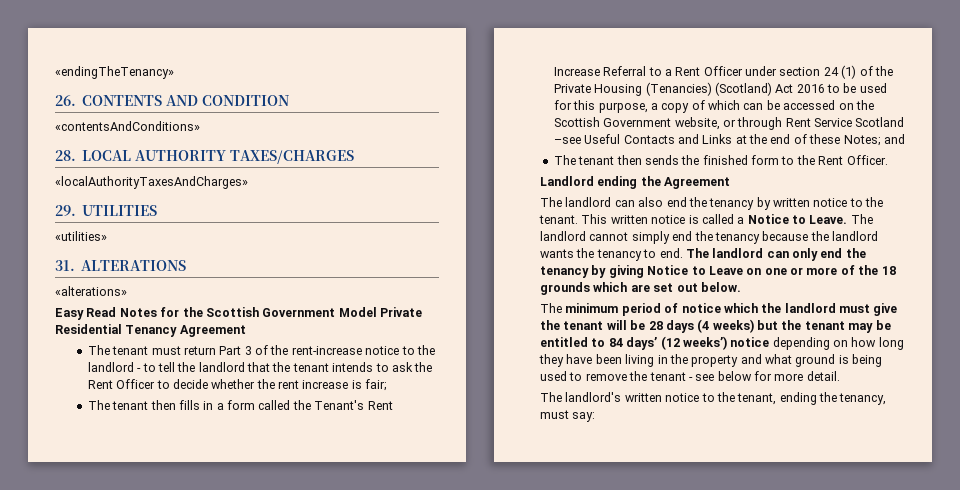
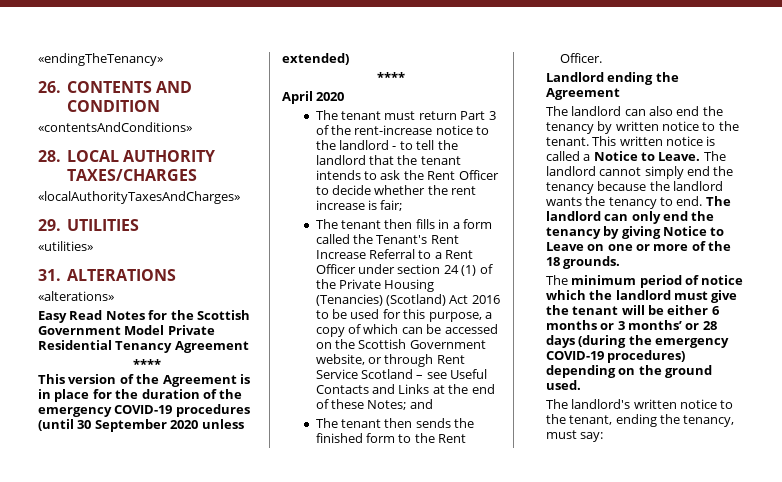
(246, 331) none -> [133,359,161,369] [38,374,250,387] [38,389,243,402] [38,404,250,417] [38,419,244,432] [282,53,349,65] [377,72,405,82] [282,91,345,104] // **** // This version of the Agreement is in place for the duration of the emergency COVID-19 procedures (until 30 September 2020 unless extended) // **** // April 2020
[553,137,581,144] –see -> [416,372,447,379] – see
[540,282,741,295] grounds which are set out below. -> [563,256,621,269] grounds.
[648,319,891,333] [540,336,904,350] [539,354,883,367] [540,371,840,381] 28 days (4 weeks) but the tenant may be entitled to 84 days’ (12 weeks’) notice depending on how long they have been living in the property and what ground is being used to remove the tenant - see below for more detail. -> [667,305,720,315] [545,320,717,330] [545,335,730,348] [545,350,686,363] [545,365,713,378] [545,380,581,390] either 6 months or 3 months’ or 28 days (during the emergency COVID-19 procedures) depending on the ground used.

